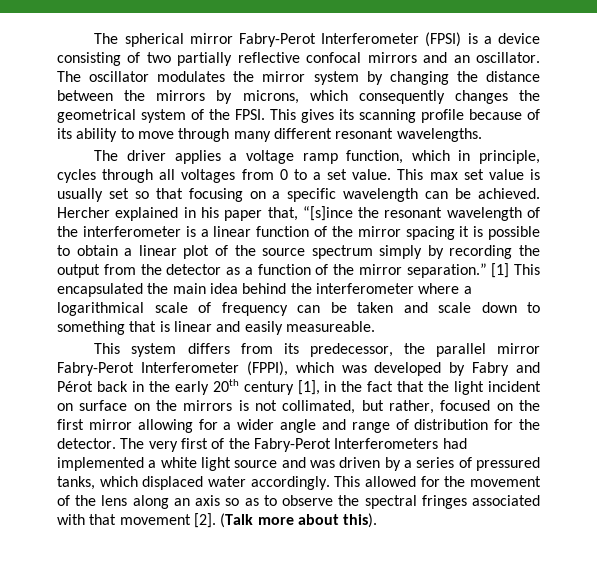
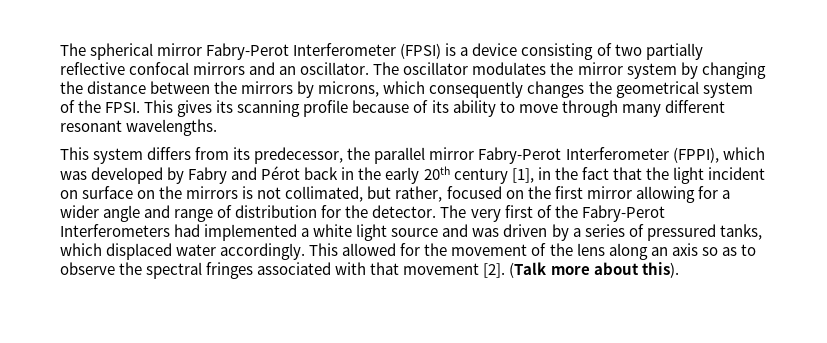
[94,150,540,164] [57,169,541,183] [57,188,541,202] [57,206,541,221] [57,226,540,240] [57,245,540,259] [57,263,540,278] [57,283,472,297] [57,302,540,316] [57,321,375,335] // The driver applies a voltage ramp function, which in principle, cycles through all voltages from 0 to a set value. This max set value is usually set so that focusing on a specific wavelength can be achieved. Hercher explained in his paper that, “[s]ince the resonant wavelength of the interferometer is a linear function of the mirror spacing it is possible to obtain a linear plot of the source spectrum simply by recording the output from the detector as a function of the mirror separation.” [1] This encapsulated the main idea behind the interferometer where a logarithmical scale of frequency can be taken and scale down to something that is linear and easily measureable. -> (218, 127) none

